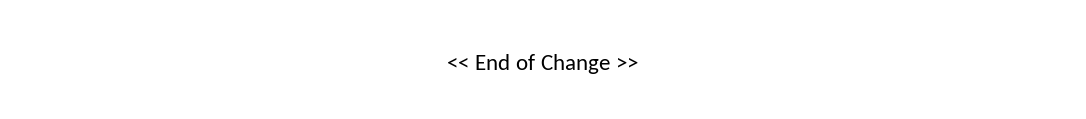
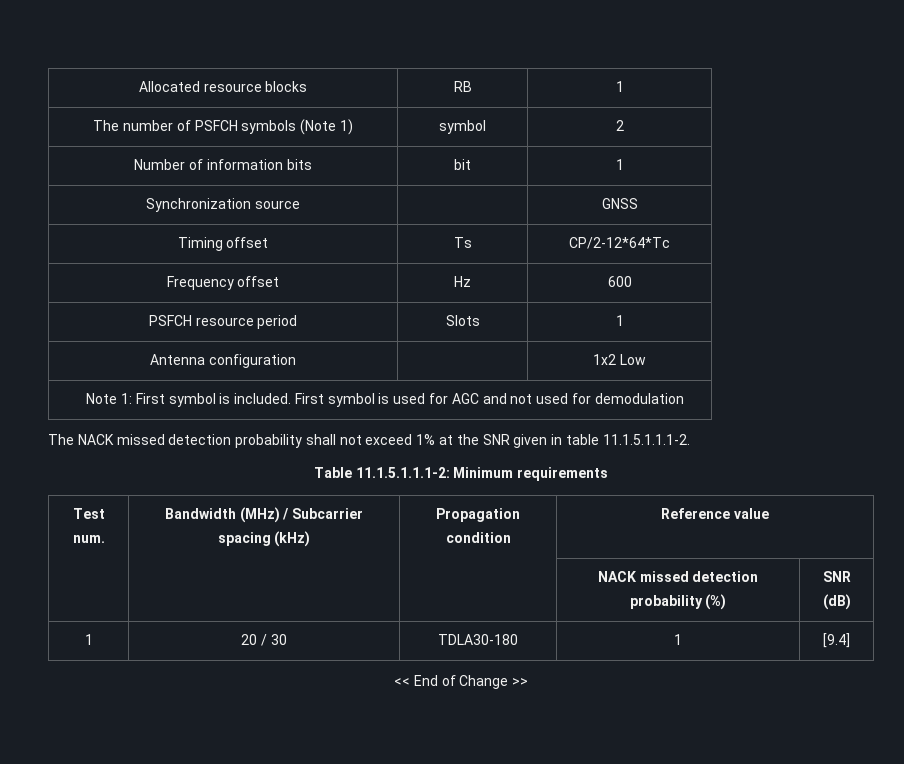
(446, 63) none -> [138,81,308,92] [453,81,472,92] [615,81,624,92] [93,119,353,135] [439,120,486,134] [615,120,624,131] [134,159,312,170] [454,159,471,170] [615,159,624,170] [146,198,300,212] [601,198,638,209] [177,237,269,251] [453,237,472,248] [569,237,670,249] [166,276,280,290] [454,276,471,287] [607,276,632,287] [148,315,298,329] [445,315,480,326] [615,315,624,326] [150,354,296,368] [593,354,646,365] [86,393,684,407] [48,434,690,448] [313,467,609,481] [72,508,105,519] [72,535,105,543] [164,507,364,523] [217,531,311,547] [436,508,520,522] [445,532,511,543] [661,508,769,519] [597,571,759,582] [629,594,727,610] [822,571,851,582] [822,594,851,610] [84,634,93,645] [241,634,287,646] [438,634,518,645] [674,634,682,645] [823,633,850,648] Allocated resource blocks | RB | 1 // The number of PSFCH symbols (Note 1) | symbol | 2 // Number of information bits | bit | 1 // Synchronization source | | GNSS // Timing offset | Ts | CP/2-12*64*Tc // Frequency offset | Hz | 600 // PSFCH resource period | Slots | 1 // Antenna configuration | | 1x2 Low // Note 1: First symbol is included. First symbol is used for AGC and not used for demodulation // The NACK missed detection probability shall not exceed 1% at the SNR given in table 11.1.5.1.1.1-2. // Table 11.1.5.1.1.1-2: Minimum requirements // Test num. | Bandwidth (MHz) / Subcarrier spacing (kHz) | Propagation condition | Reference value // | | | NACK missed detection probability (%) | SNR (dB) // 1 | 20 / 30 | TDLA30-180 | 1 | [9.4] //

